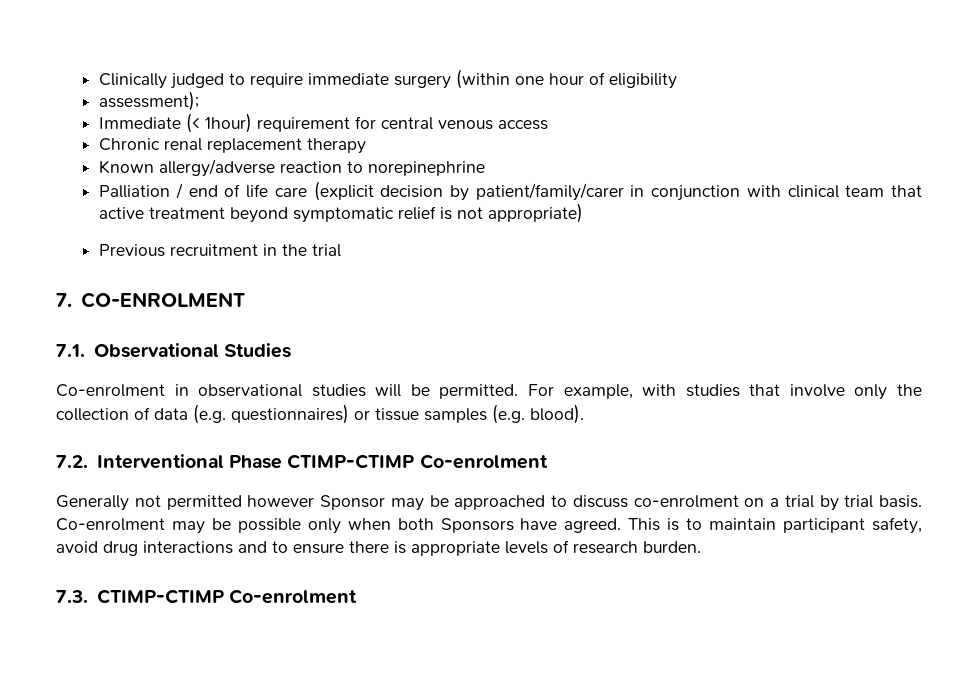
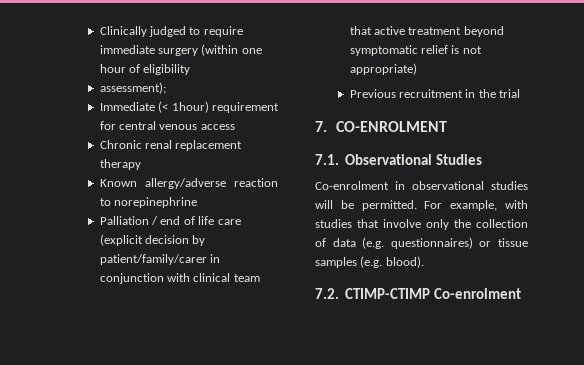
[96,454,548,469] [56,495,922,511] [56,517,922,534] [56,540,701,556] [56,589,358,604] Interventional Phase CTIMP-CTIMP Co-enrolment // Generally not permitted however Sponsor may be approached to discuss co-enrolment on a trial by trial basis. Co-enrolment may be possible only when both Sponsors have agreed. This is to maintain participant safety, avoid drug interactions and to ensure there is appropriate levels of research burden. // 7.3. CTIMP-CTIMP Co-enrolment -> [345,288,522,299] CTIMP-CTIMP Co-enrolment

